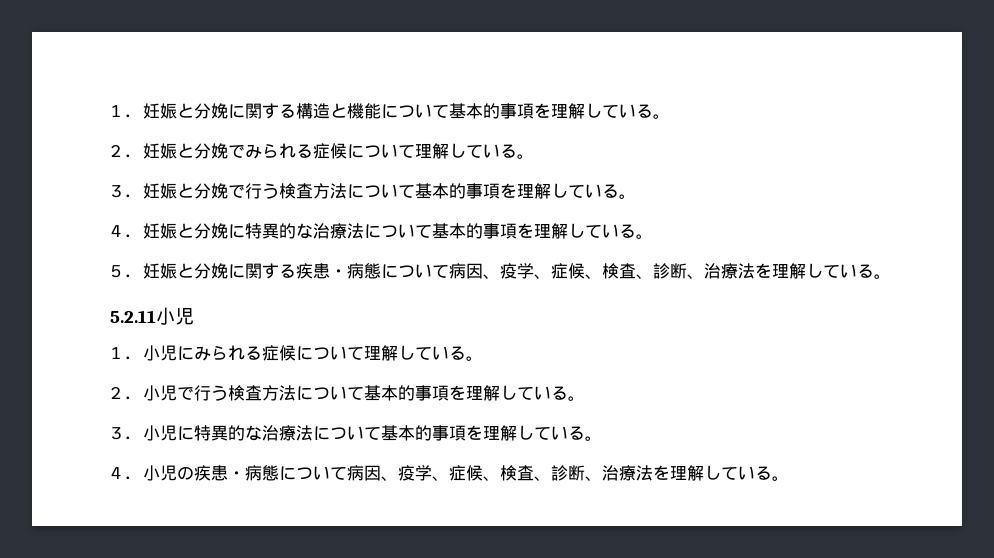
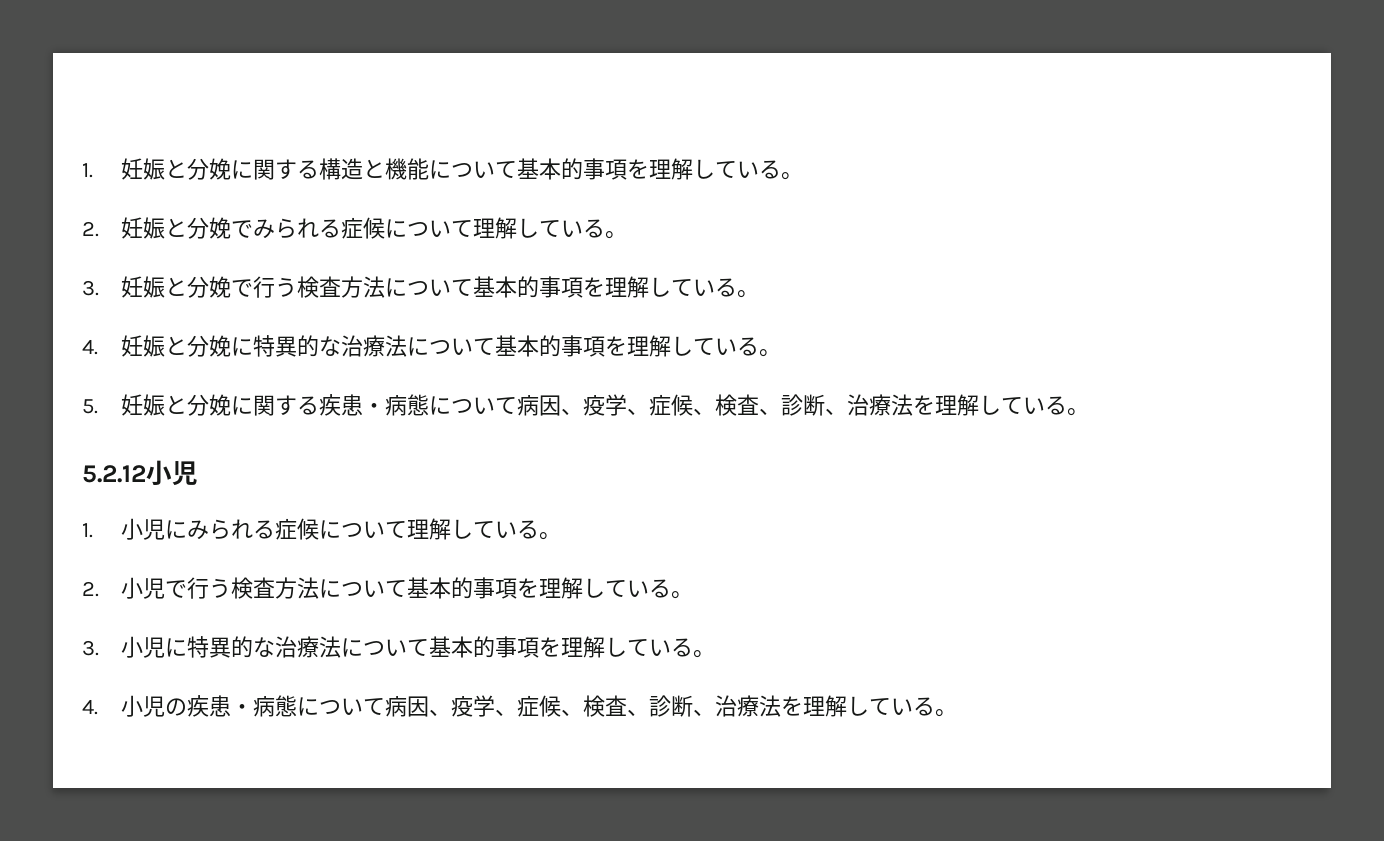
[110,310,156,323] 5.2.11 -> [82,465,146,483] 5.2.12

